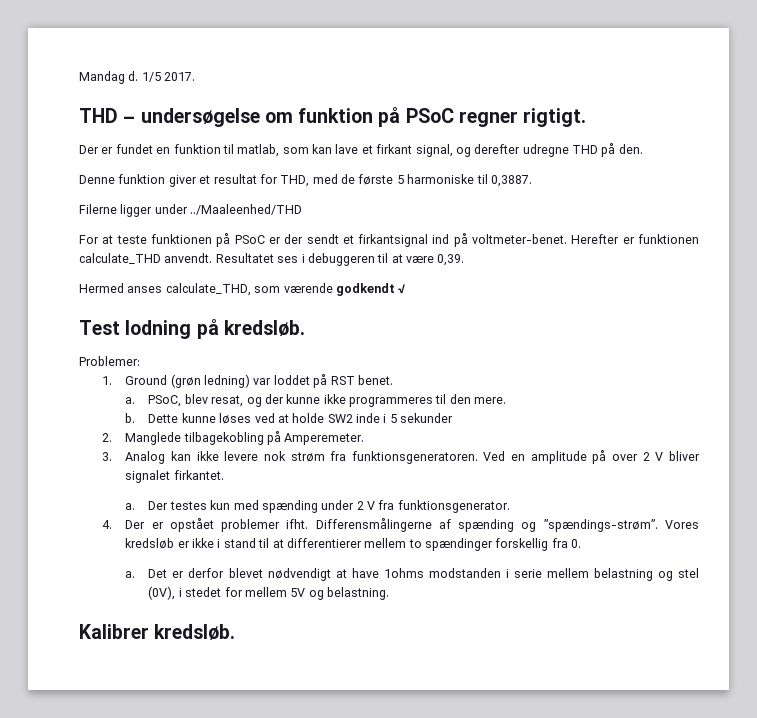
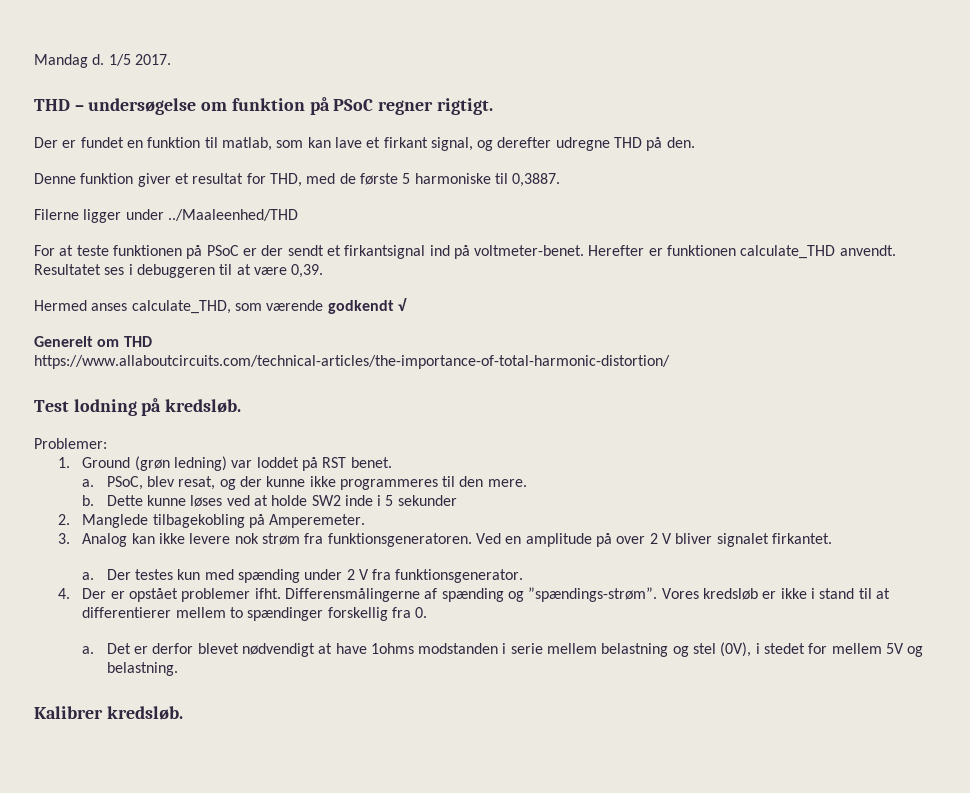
(406, 289) none -> [34,336,152,347] [34,355,670,369] // Generelt om THD // https://www.allaboutcircuits.com/technical-articles/the-importance-of-total-harmonic-distortion/

